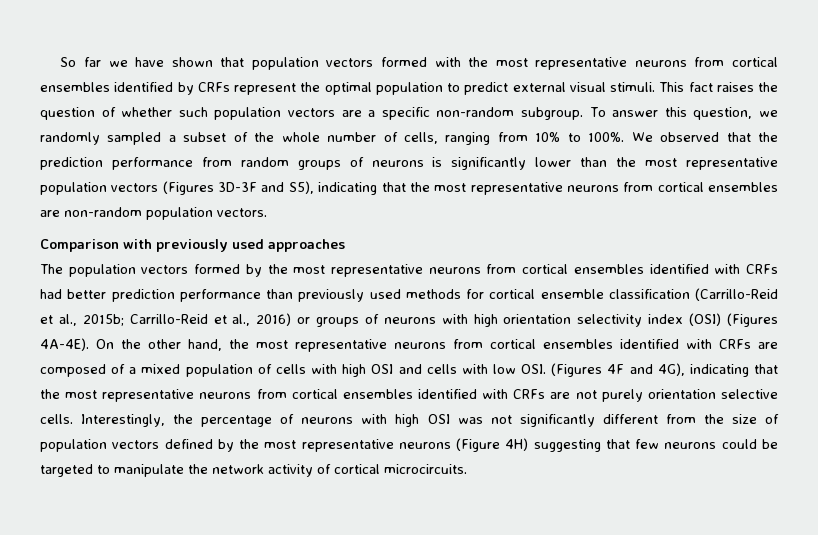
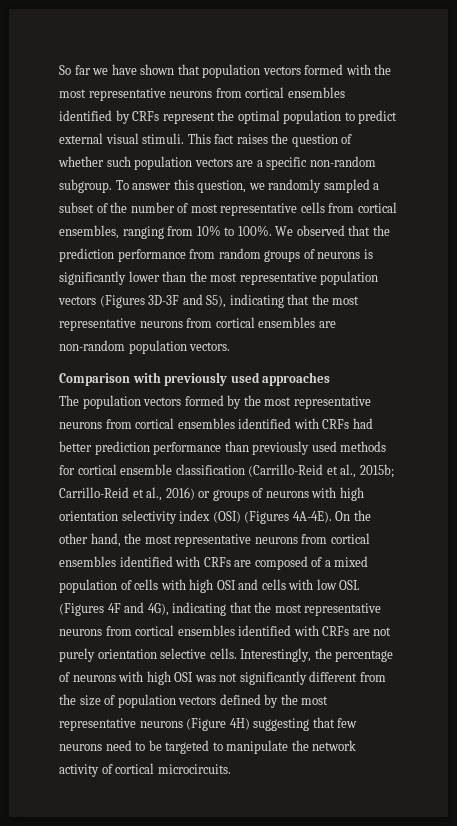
[281,132,320,142] whole -> (128, 207) none
[404,132,439,144] cells, -> [190,202,397,216] [59,225,119,239] most representative cells from cortical ensembles,
[721,439,757,449] could -> [105,740,146,751] need to

